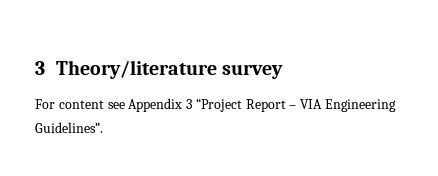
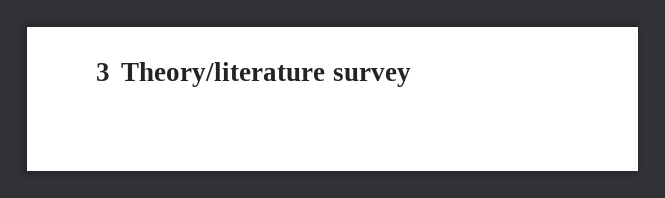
[35,98,397,112] [35,122,103,133] // For content see Appendix 3 “Project Report – VIA Engineering Guidelines”. -> (411, 77) none

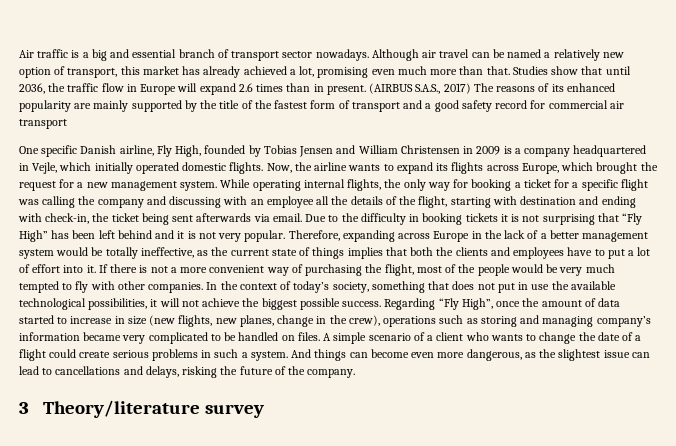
(96, 72) none -> [19,49,624,61] [19,66,631,78] [19,83,615,95] [19,100,624,112] [19,119,67,129] [19,145,647,157] [19,162,658,174] [19,179,648,191] [18,196,636,208] [18,213,643,225] [19,230,649,242] [19,247,651,259] [19,264,615,276] [19,281,616,293] [19,298,621,310] [19,315,651,327] [19,332,642,344] [19,349,650,361] [19,366,356,378] Air traffic is a big and essential branch of transport sector nowadays. Although air travel can be named a relatively new option of transport, this market has already achieved a lot, promising even much more than that. Studies show that until 2036, the traffic flow in Europe will expand 2.6 times than in present. (AIRBUS S.A.S., 2017) The reasons of its enhanced popularity are mainly supported by the title of the fastest form of transport and a good safety record for commercial air transport // One specific Danish airline, Fly High, founded by Tobias Jensen and William Christensen in 2009 is a company headquartered in Vejle, which initially operated domestic flights. Now, the airline wants to expand its flights across Europe, which brought the request for a new management system. While operating internal flights, the only way for booking a ticket for a specific flight was calling the company and discussing with an employee all the details of the flight, starting with destination and ending with check-in, the ticket being sent afterwards via email. Due to the difficulty in booking tickets it is not surprising that “Fly High” has been left behind and it is not very popular. Therefore, expanding across Europe in the lack of a better management system would be totally ineffective, as the current state of things implies that both the clients and employees have to put a lot of effort into it. If there is not a more convenient way of purchasing the flight, most of the people would be very much tempted to fly with other companies. In the context of today’s society, something that does not put in use the available technological possibilities, it will not achieve the biggest possible success. Regarding “Fly High”, once the amount of data started to increase in size (new flights, new planes, change in the crew), operations such as storing and managing company’s information became very complicated to be handled on files. A simple scenario of a client who wants to change the date of a flight could create serious problems in such a system. And things can become even more dangerous, as the slightest issue can lead to cancellations and delays, risking the future of the company. //

